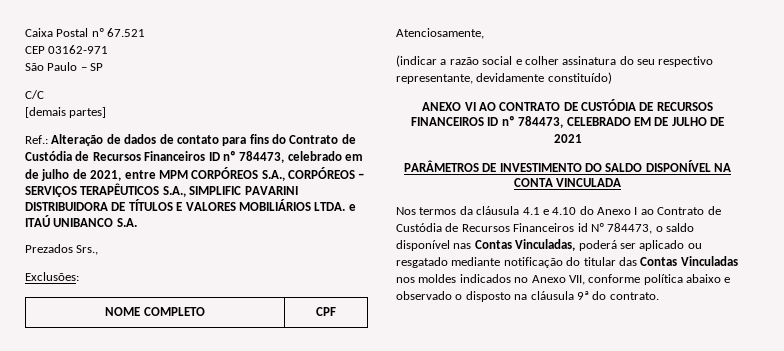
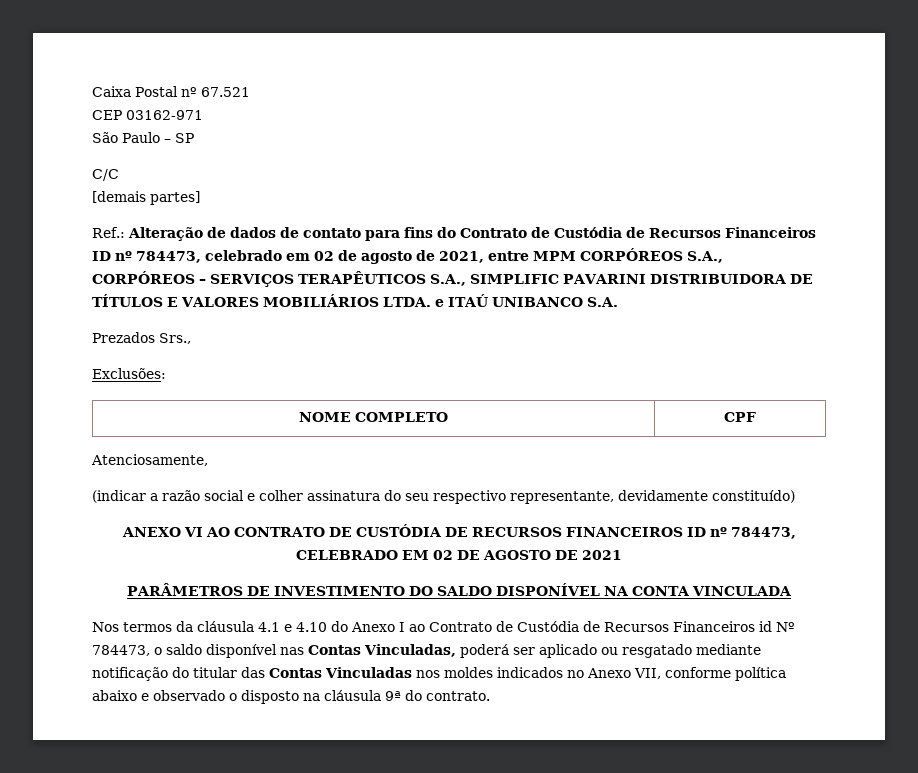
[25,169,70,181] de julho -> [314,250,412,264] 02 de agosto
[654,117,707,126] DE JULHO -> [433,550,551,560] 02 DE AGOSTO

